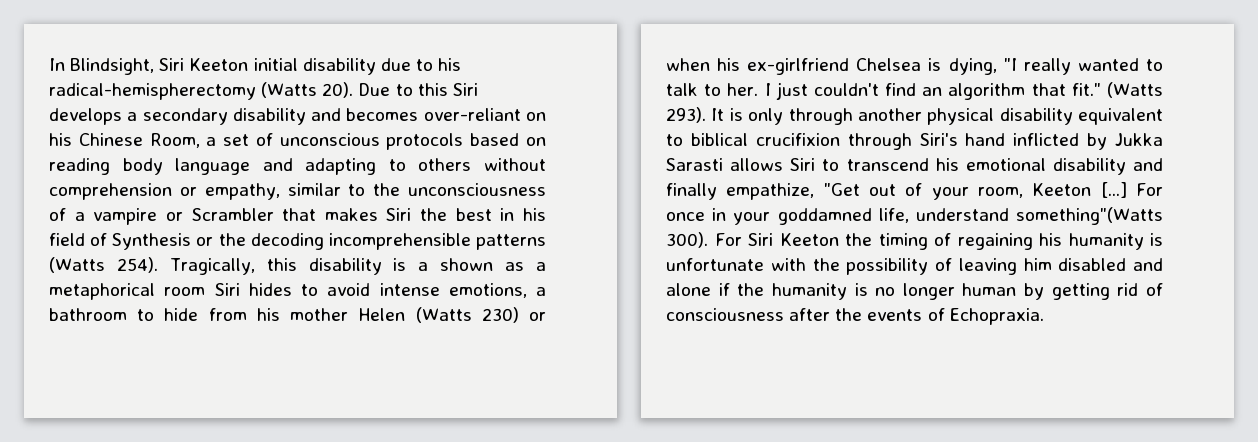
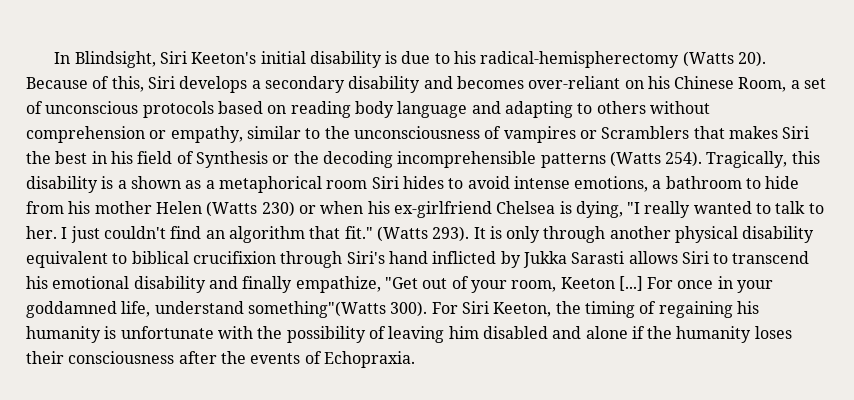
[189,58,249,71] Keeton -> [191,52,257,64] Keeton's
(376, 66) none -> [385,51,398,64] is
[358,83,448,96] Due to this -> [26,76,144,92] Because of this,
[74,208,274,225] a vampire or Scrambler -> [503,126,690,143] vampires or Scramblers
[779,233,839,246] Keeton -> [493,302,552,317] Keeton,
[854,283,1163,300] is no longer human by getting rid of -> [754,326,792,339] [26,351,64,364] loses their

